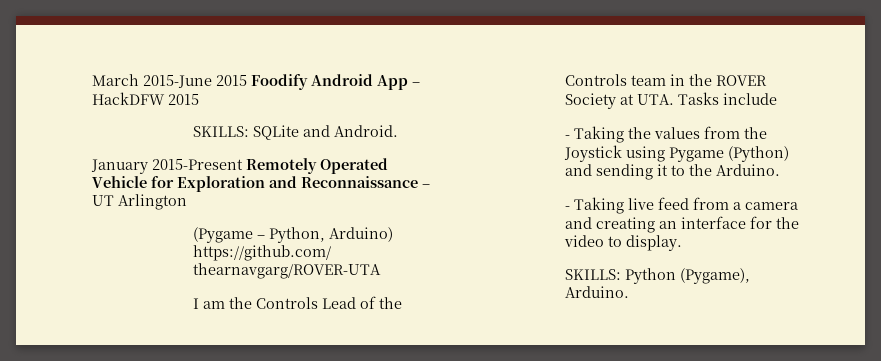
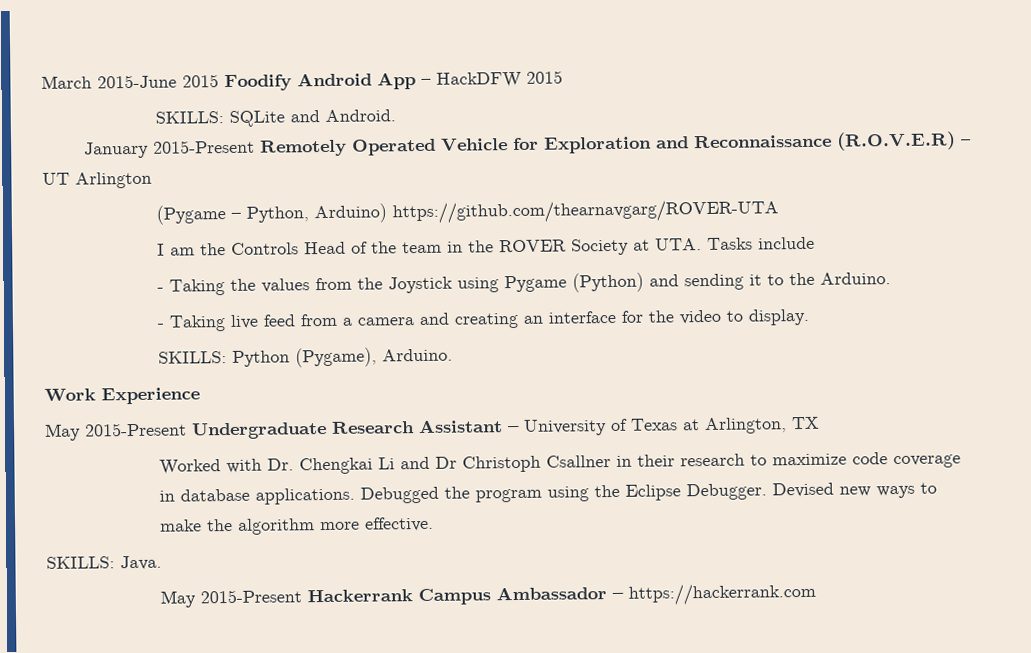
(418, 182) none -> [835,131,956,151] (R.O.V.E.R)
[322,297,357,309] Lead -> [304,241,347,255] Head
[565,74,628,86] Controls -> (398, 247) none
(630, 292) none -> [44,387,200,405] [44,416,820,441] [159,452,962,475] [159,482,938,505] [160,516,435,535] [46,555,162,571] [160,582,817,608] // Work Experience // May 2015-Present Undergraduate Research Assistant – University of Texas at Arlington, TX // Worked with Dr. Chengkai Li and Dr Christoph Csallner in their research to maximize code coverage in database applications. Debugged the program using the Eclipse Debugger. Devised new ways to make the algorithm more effective. // SKILLS: Java. // May 2015-Present Hackerrank Campus Ambassador – https://hackerrank.com

